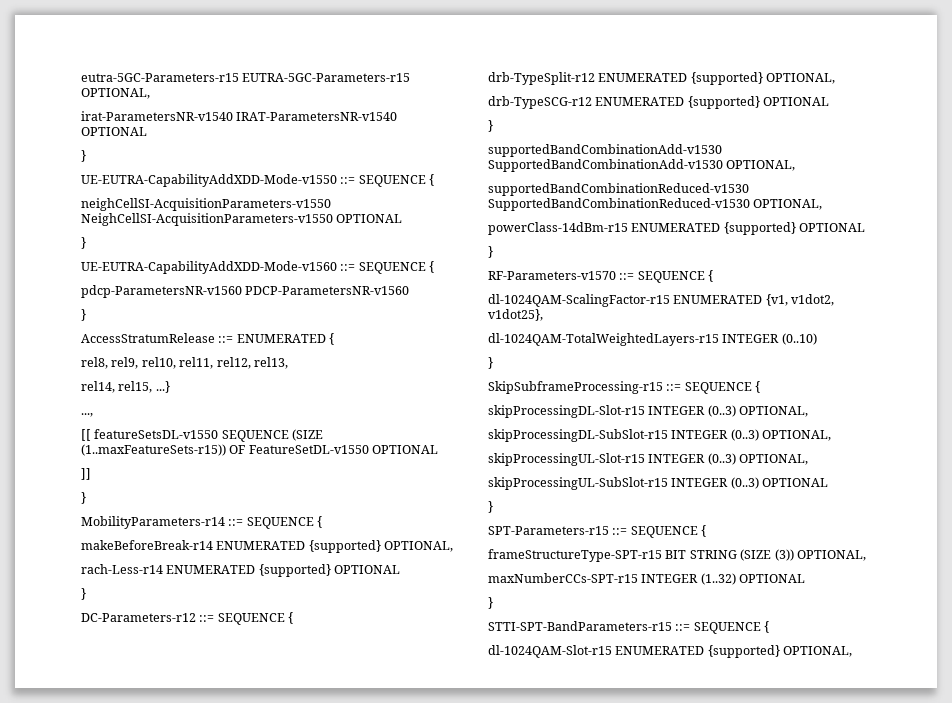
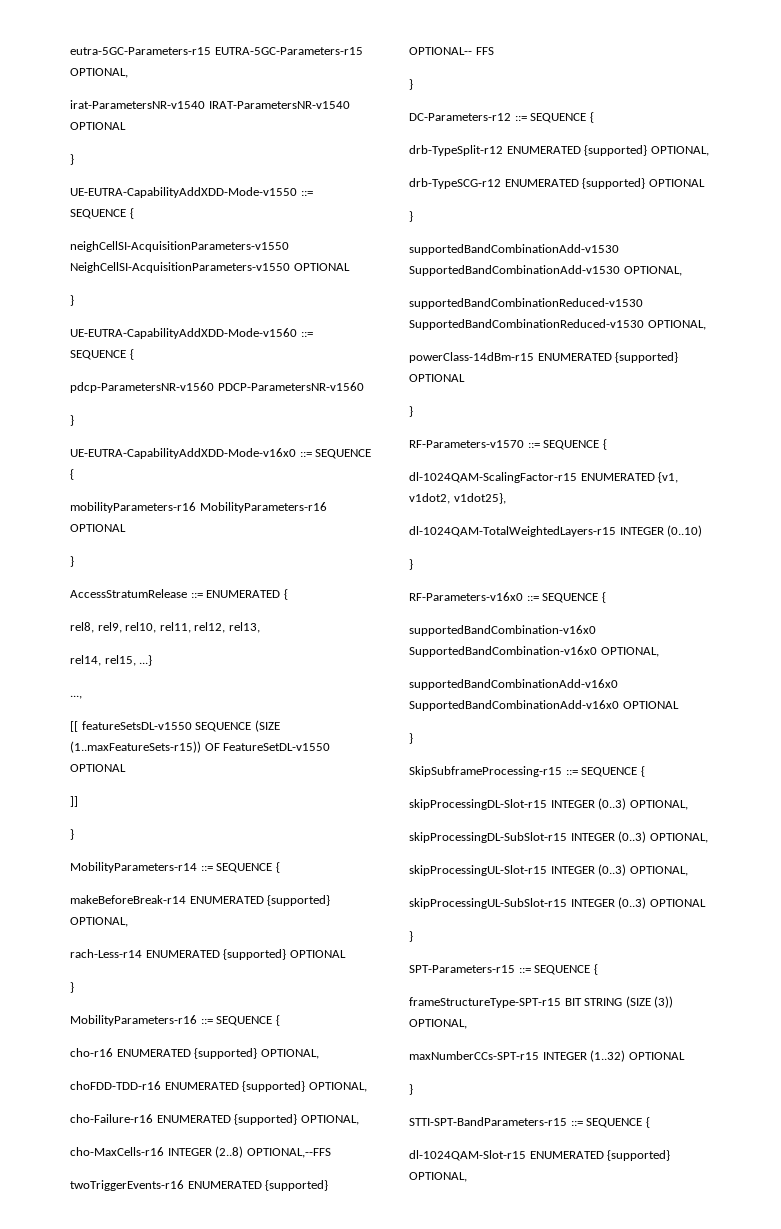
(86, 315) none -> [70,448,372,459] [70,469,74,480] [70,502,327,513] [70,524,126,532] [70,556,74,567] // UE-EUTRA-CapabilityAddXDD-Mode-v16x0 ::= SEQUENCE { // mobilityParameters-r16 MobilityParameters-r16 OPTIONAL // }
(86, 594) none -> [70,1015,280,1026] [70,1048,319,1059] [70,1081,367,1092] [70,1114,359,1125] [70,1146,331,1158] [70,1180,329,1191] [409,47,494,55] [409,79,413,90] // MobilityParameters-r16 ::= SEQUENCE { // cho-r16 ENUMERATED {supported} OPTIONAL, // choFDD-TDD-r16 ENUMERATED {supported} OPTIONAL, // cho-Failure-r16 ENUMERATED {supported} OPTIONAL, // cho-MaxCells-r16 INTEGER (2..8) OPTIONAL,--FFS // twoTriggerEvents-r16 ENUMERATED {supported} OPTIONAL-- FFS // }
(493, 363) none -> [409,592,606,603] [409,625,596,636] [409,646,659,657] [409,679,618,690] [409,700,679,711] [409,733,413,744] // RF-Parameters-v16x0 ::= SEQUENCE { // supportedBandCombination-v16x0 SupportedBandCombination-v16x0 OPTIONAL, // supportedBandCombinationAdd-v16x0 SupportedBandCombinationAdd-v16x0 OPTIONAL // }

